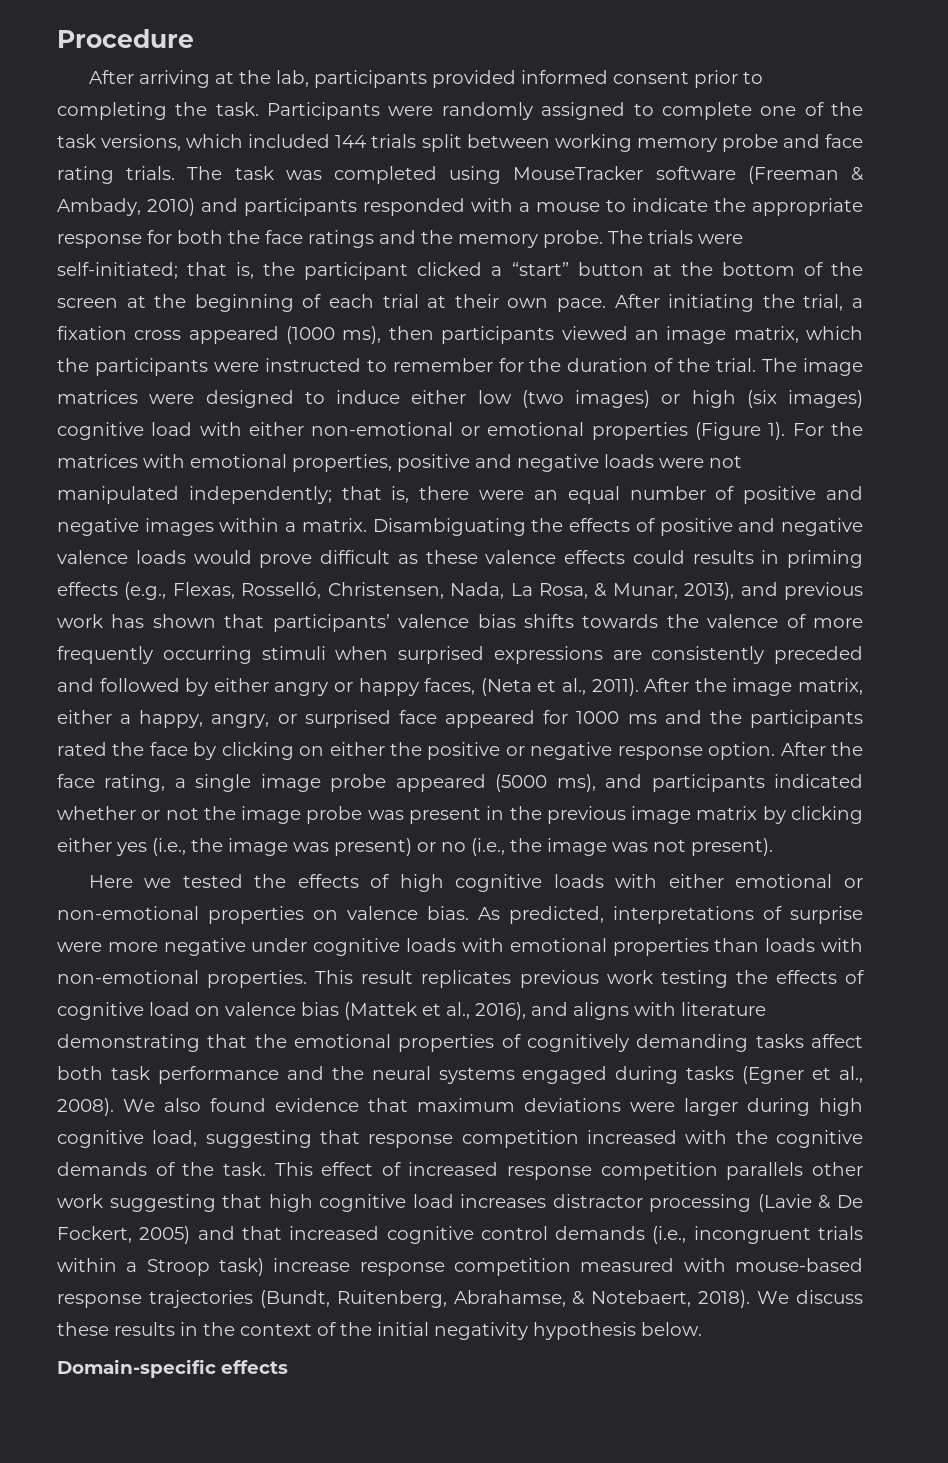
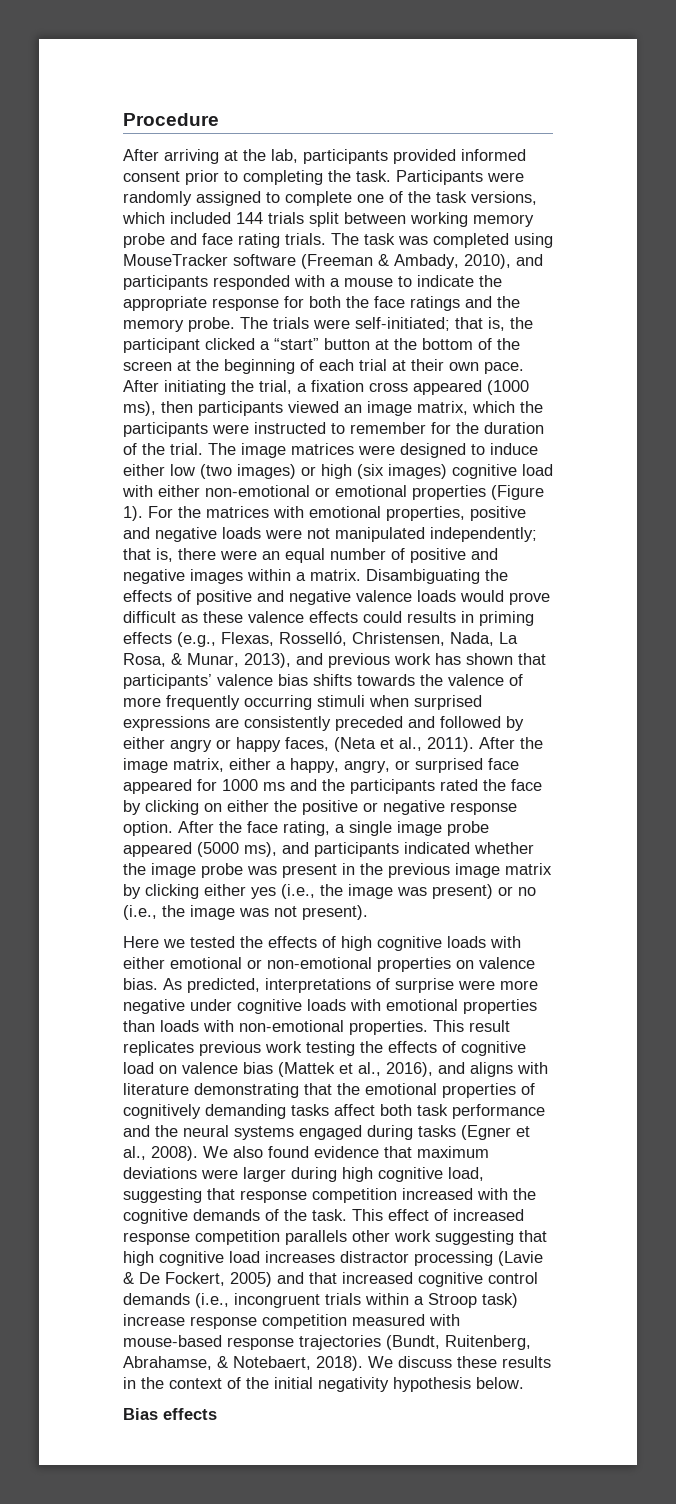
[147,198,195,216] 2010) -> [464,254,511,269] 2010),
[141,807,199,820] or not -> (534, 848) none
[57,1359,216,1378] Domain-specific -> [123,1408,158,1420] Bias

